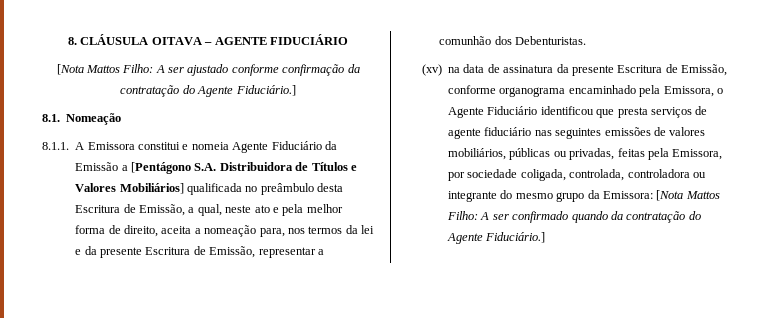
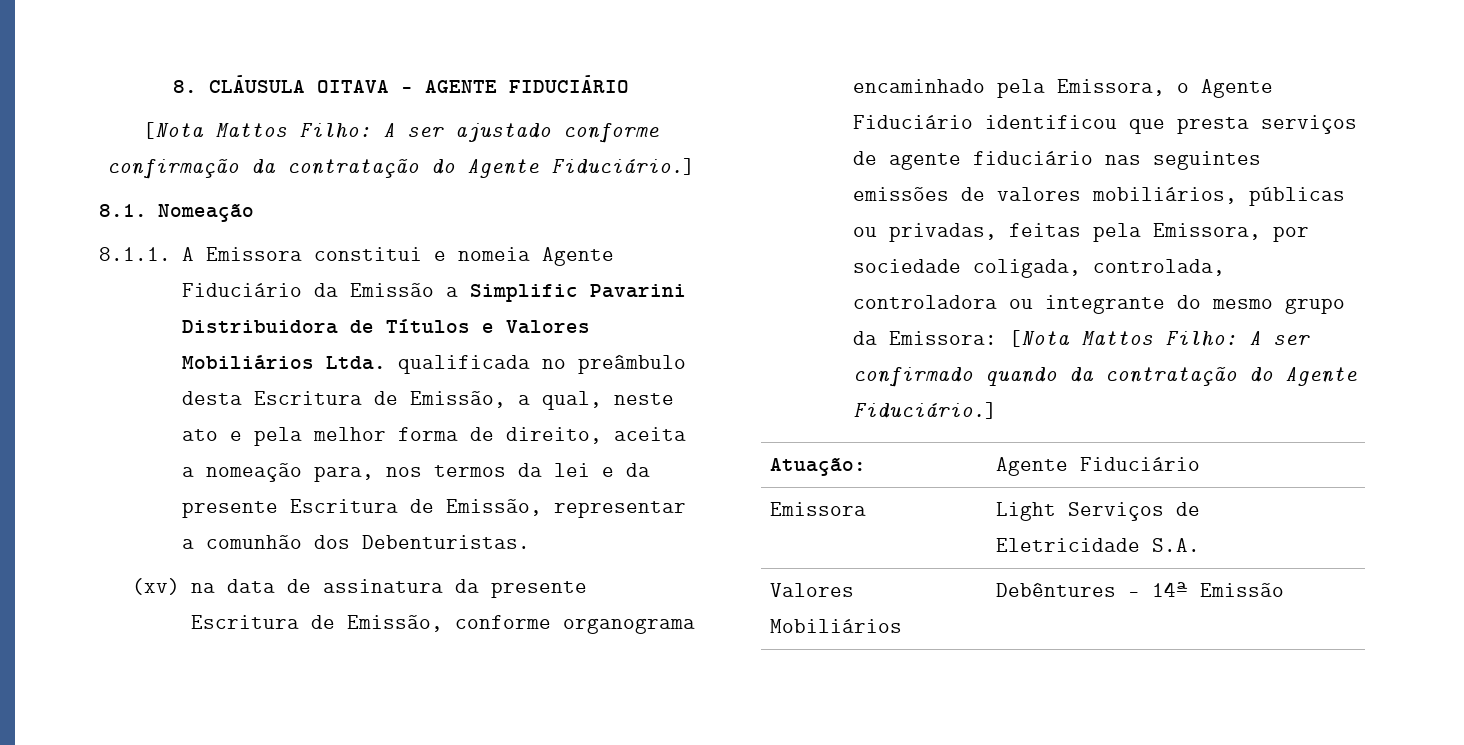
[131,162,217,174] [Pentágono S.A. -> [469,284,686,302] Simplific Pavarini
[119,183,184,194] Mobiliários] -> [181,355,386,370] Mobiliários Ltda.
(546, 237) none -> [770,458,867,476] [996,457,1201,476] [770,502,867,516] [996,502,1201,521] [996,538,1201,552] [770,583,855,597] [770,619,903,633] [996,582,1285,597] // Atuação: | Agente Fiduciário // Emissora | Light Serviços de Eletricidade S.A. // Valores Mobiliários | Debêntures – 14ª Emissão

